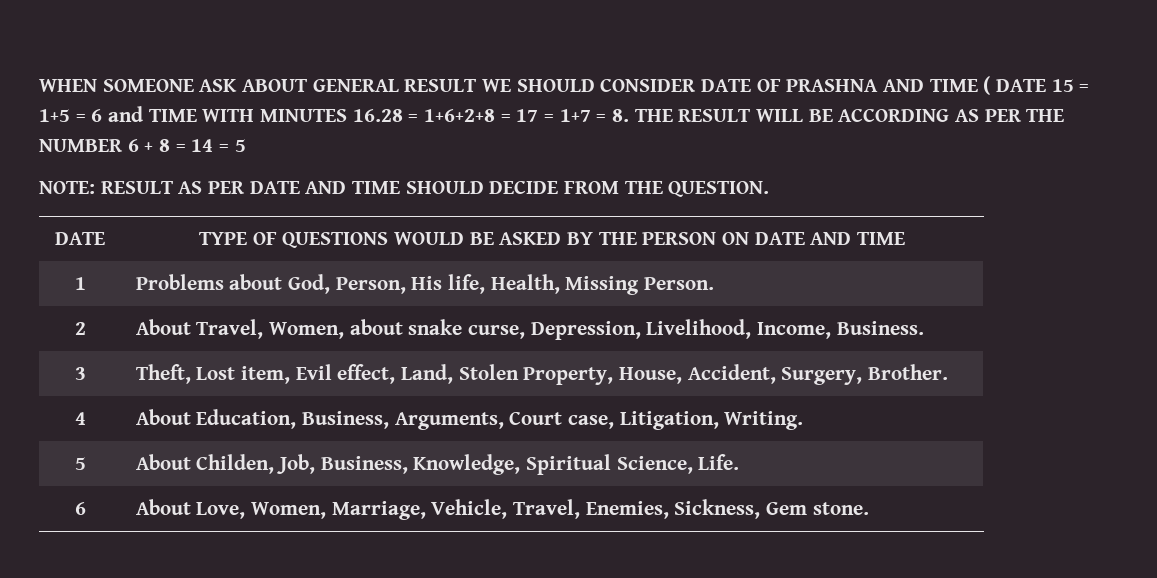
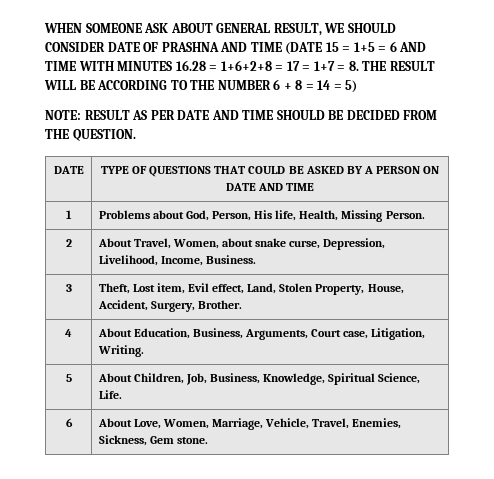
[404,79,478,92] RESULT -> [273,23,322,36] RESULT,
[983,76,1047,95] ( DATE -> [285,42,323,55] (DATE
[108,106,144,122] and -> [399,42,427,52] AND
[955,109,1022,122] AS PER -> [170,80,188,90] TO
[234,139,246,152] 5 -> [345,80,358,93] 5)
[489,181,559,194] DECIDE -> [328,110,400,120] BE DECIDED
[393,232,464,245] WOULD -> [214,166,286,174] THAT COULD
[598,232,637,245] THE -> [363,166,373,174] A
[196,454,275,474] Childen, -> [133,373,184,384] Children,

